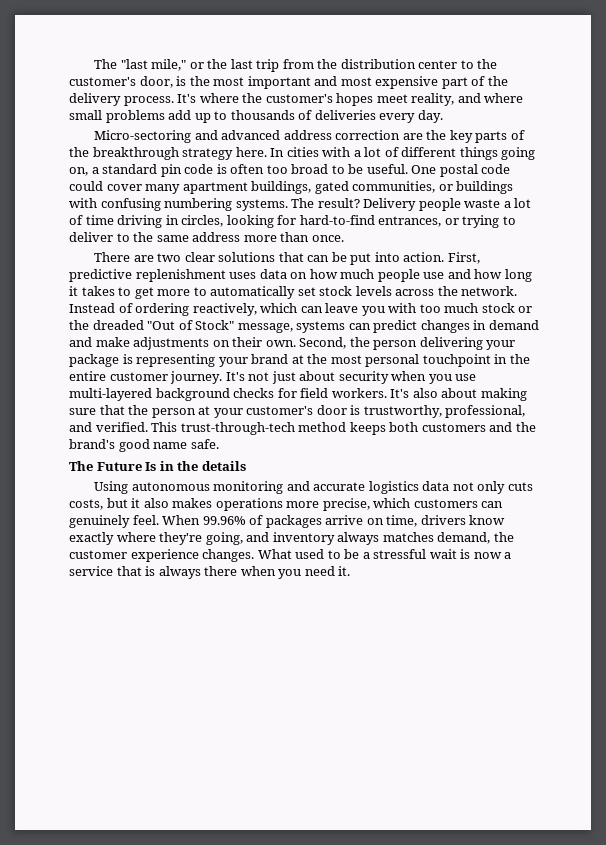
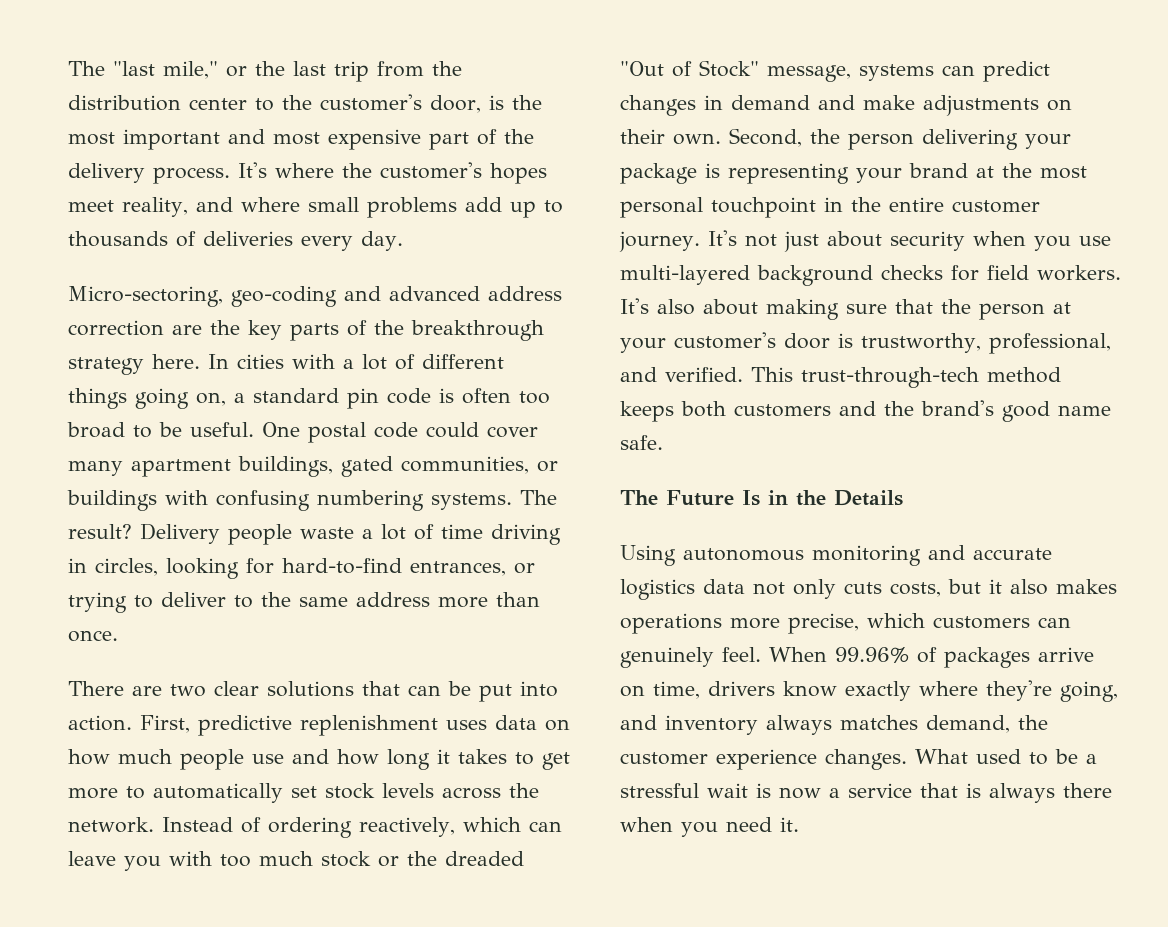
[94,130,192,143] Micro-sectoring -> [68,286,337,307] Micro-sectoring, geo-coding
[201,461,246,471] details -> [834,490,903,506] Details

